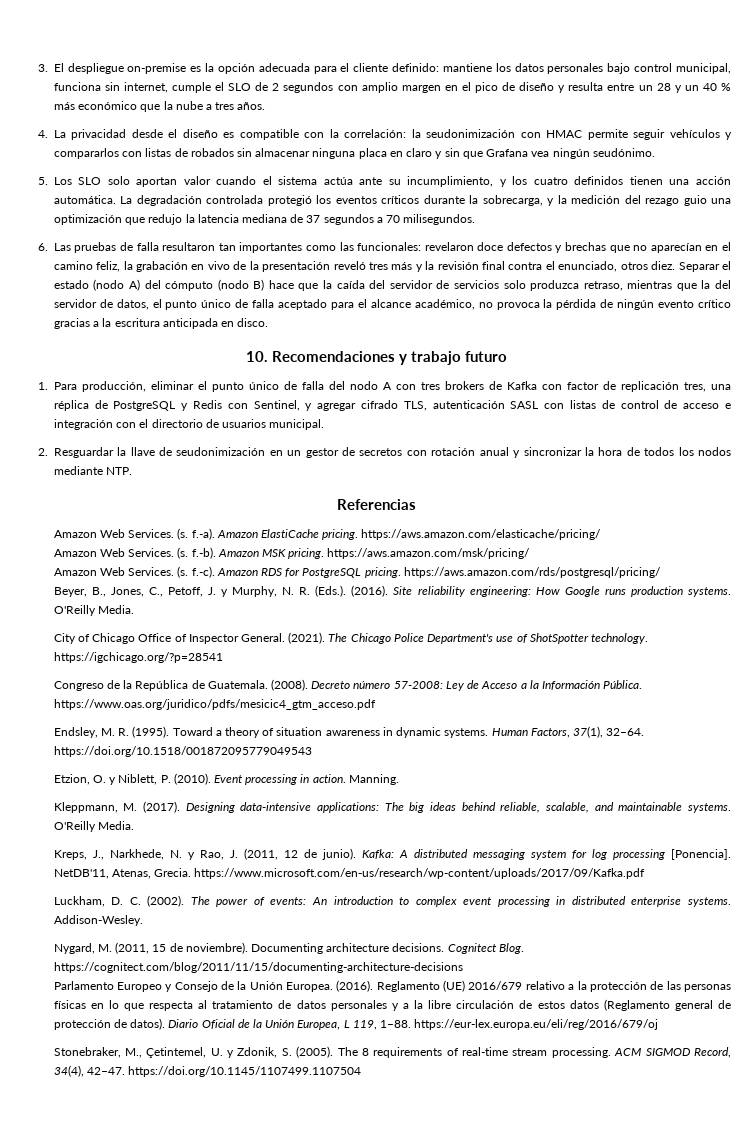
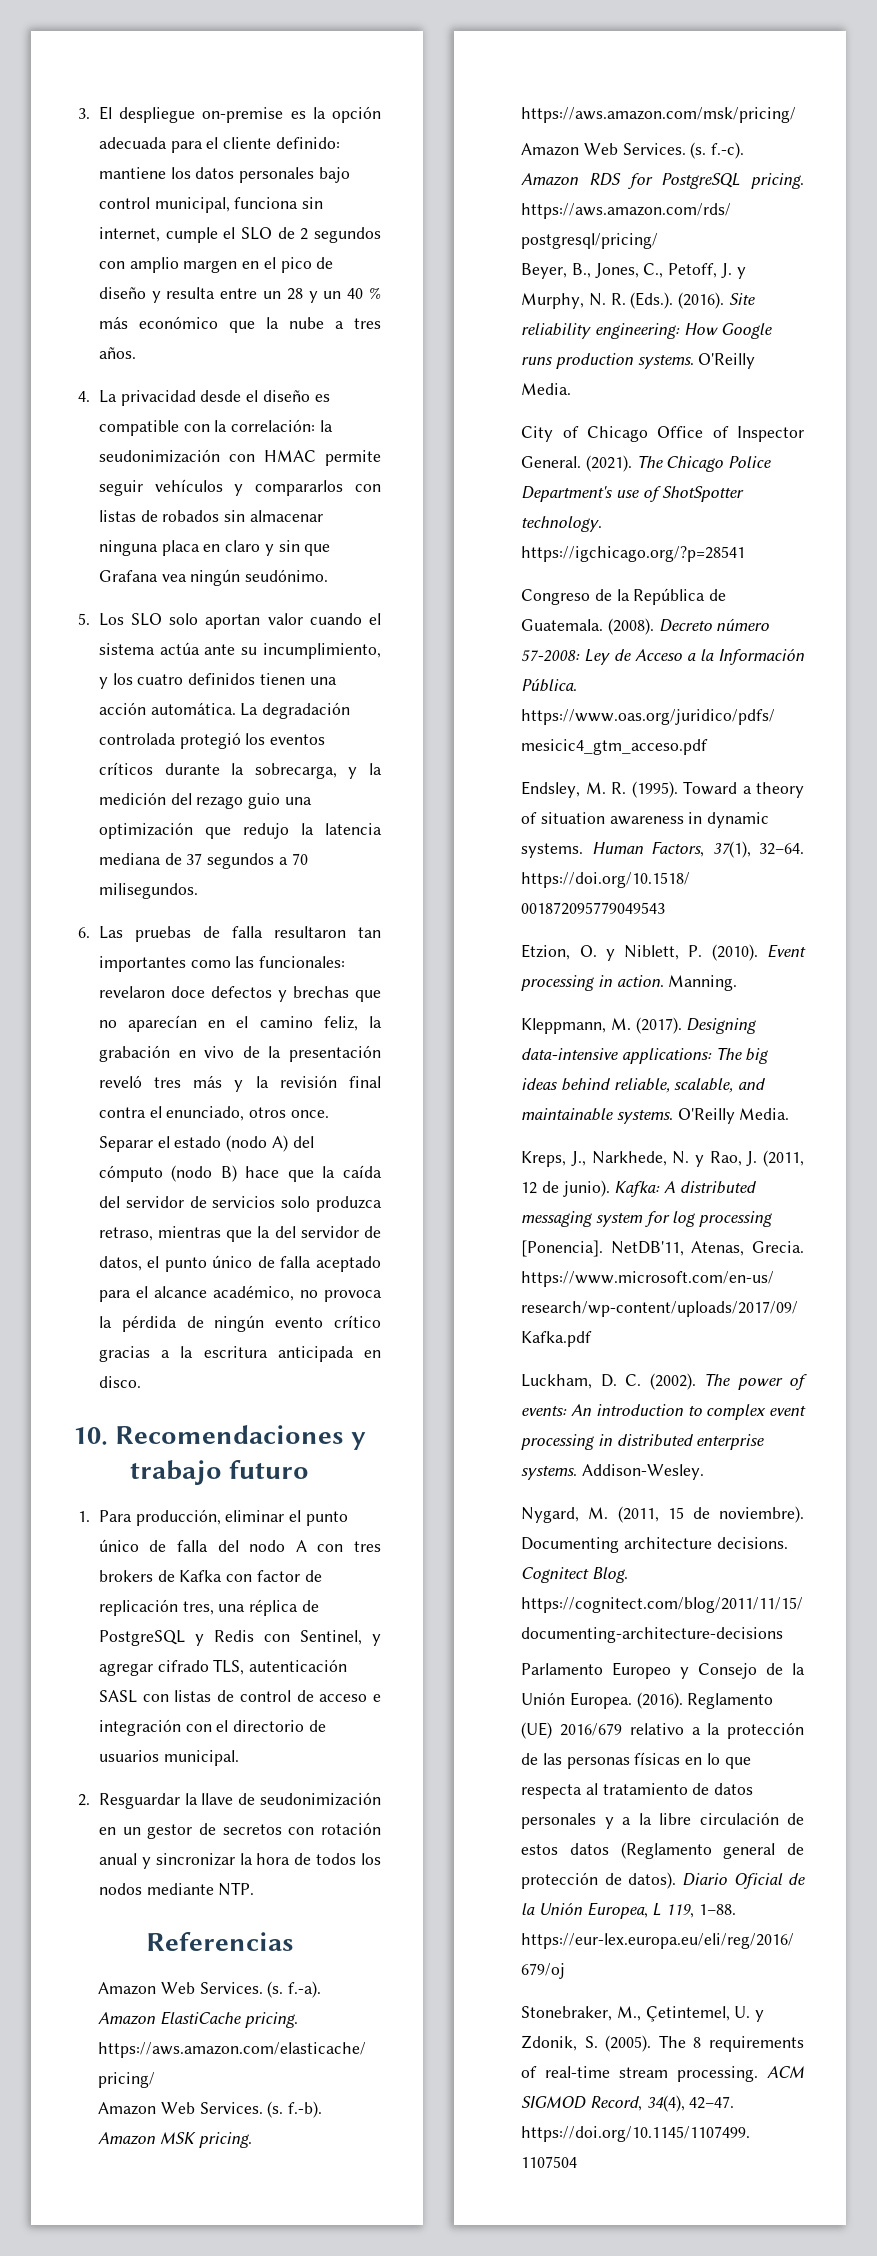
[651,261,676,270] diez. -> [290,1110,329,1118] once.

